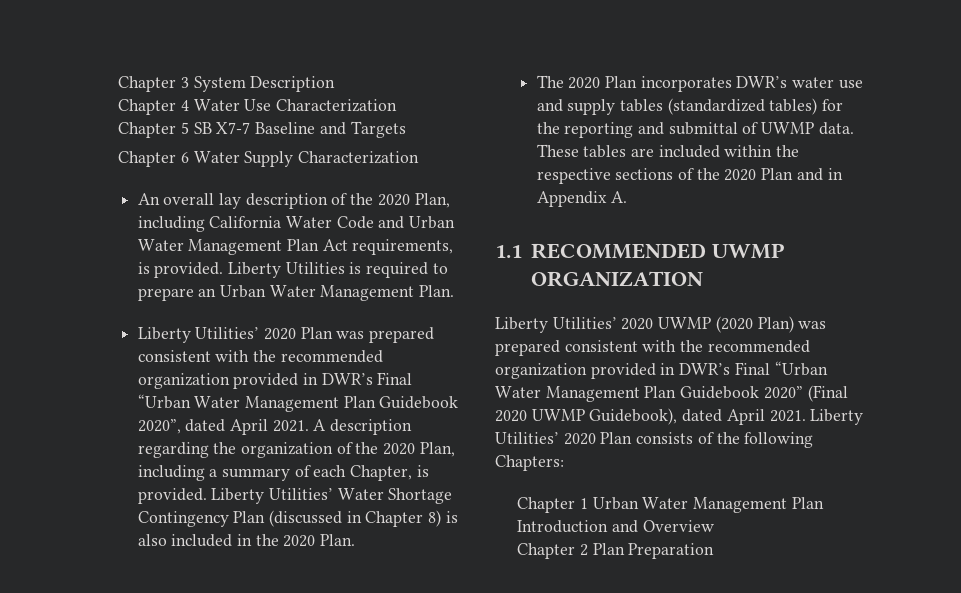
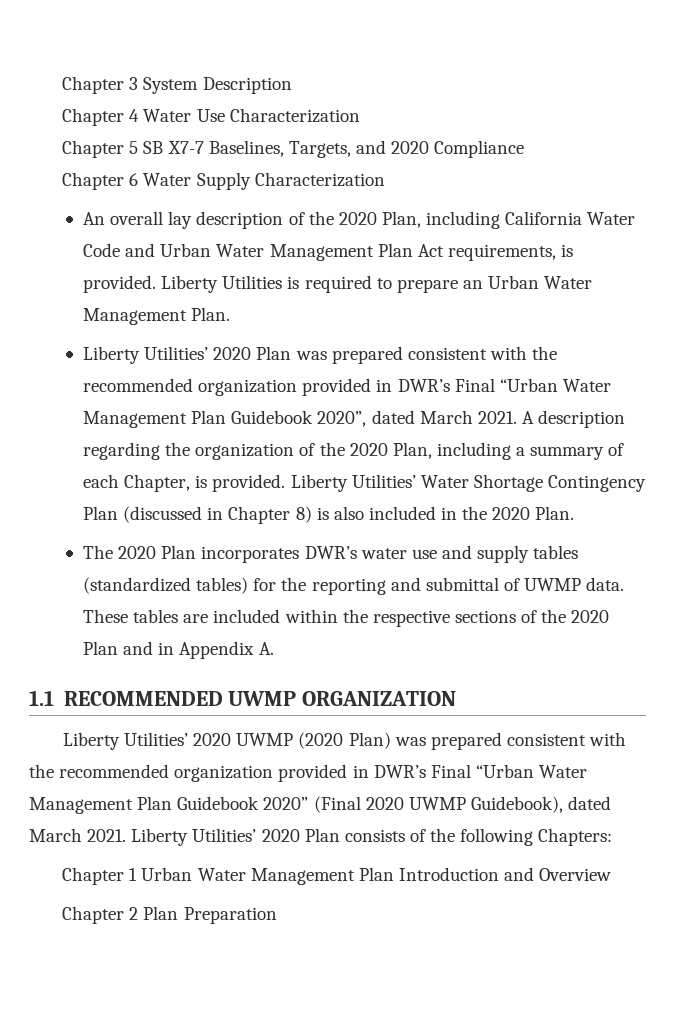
[255,121,406,138] Baseline and Targets -> [208,140,525,158] Baselines, Targets, and 2020 Compliance
[230,419,269,435] April -> [419,410,473,424] March
[726,409,765,425] April -> [29,828,82,842] March

